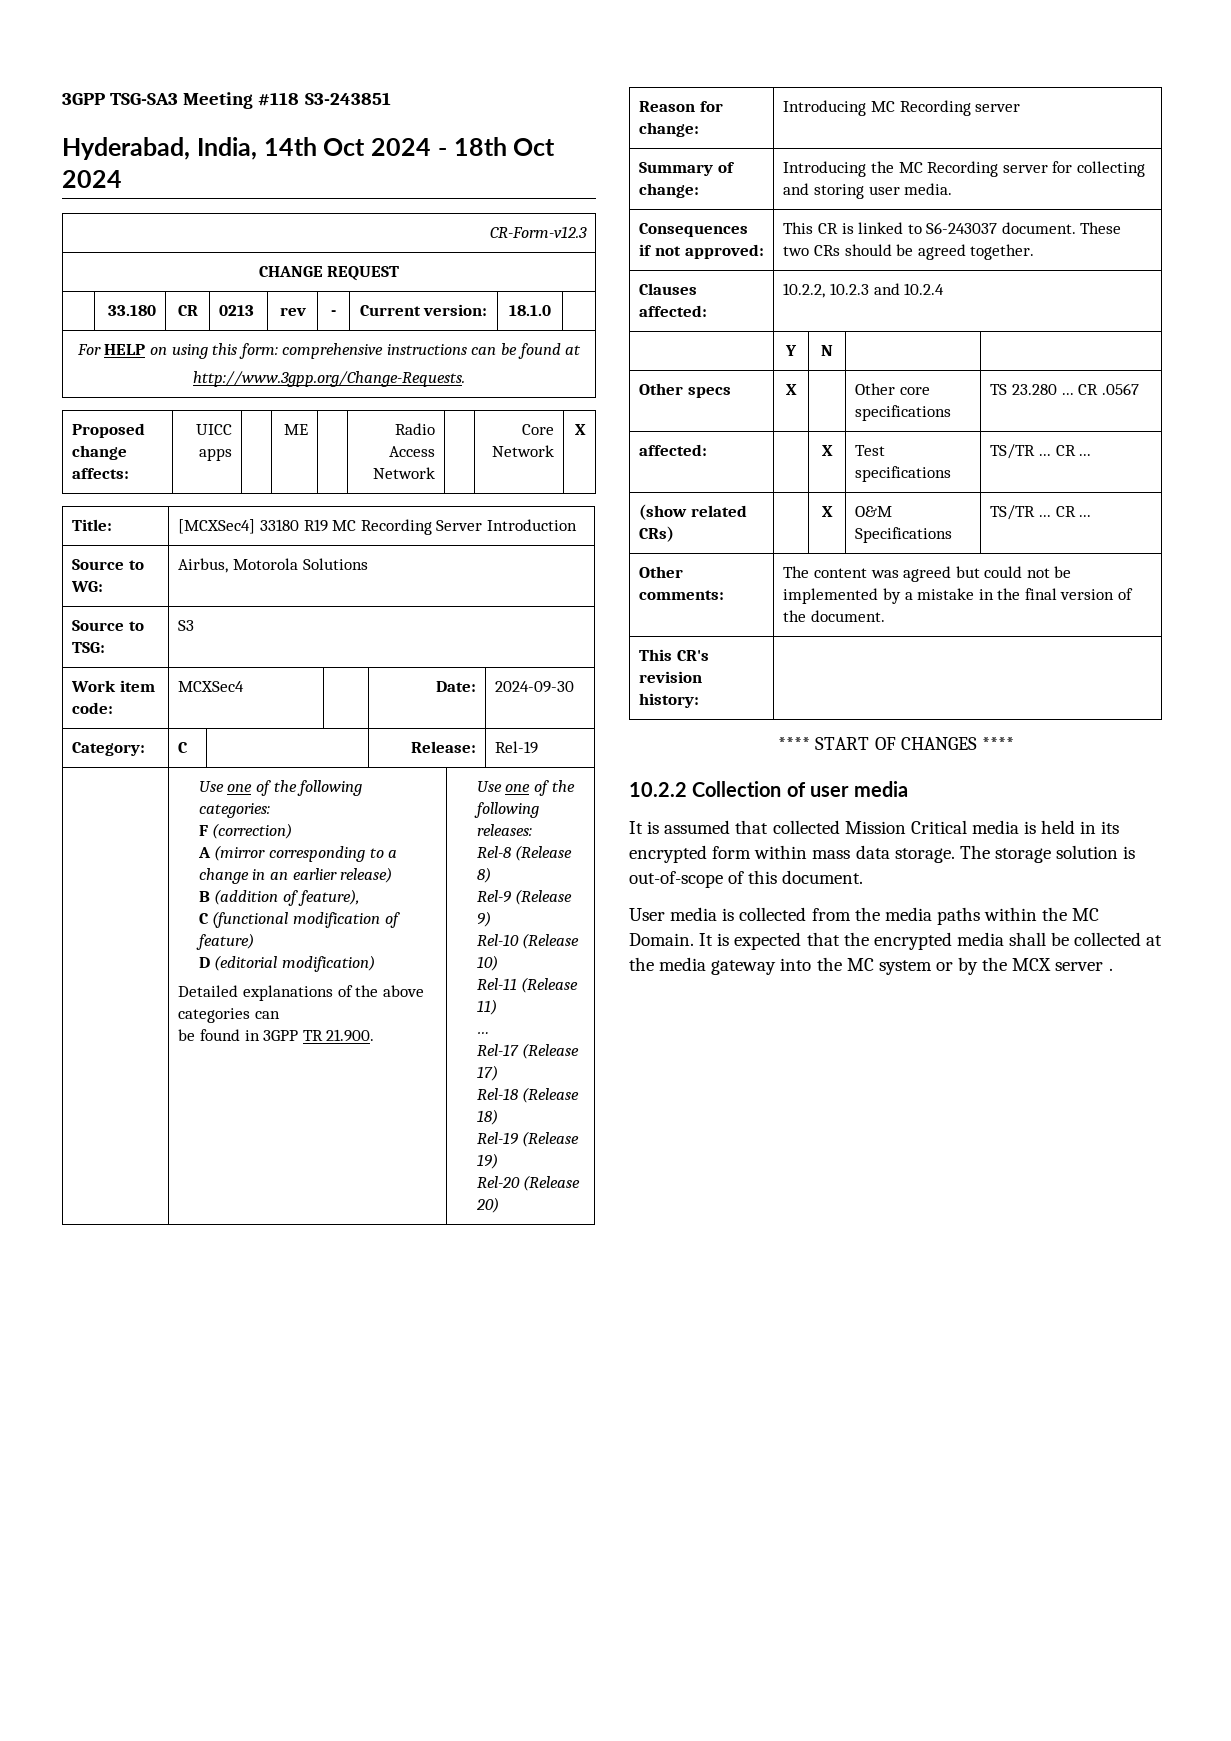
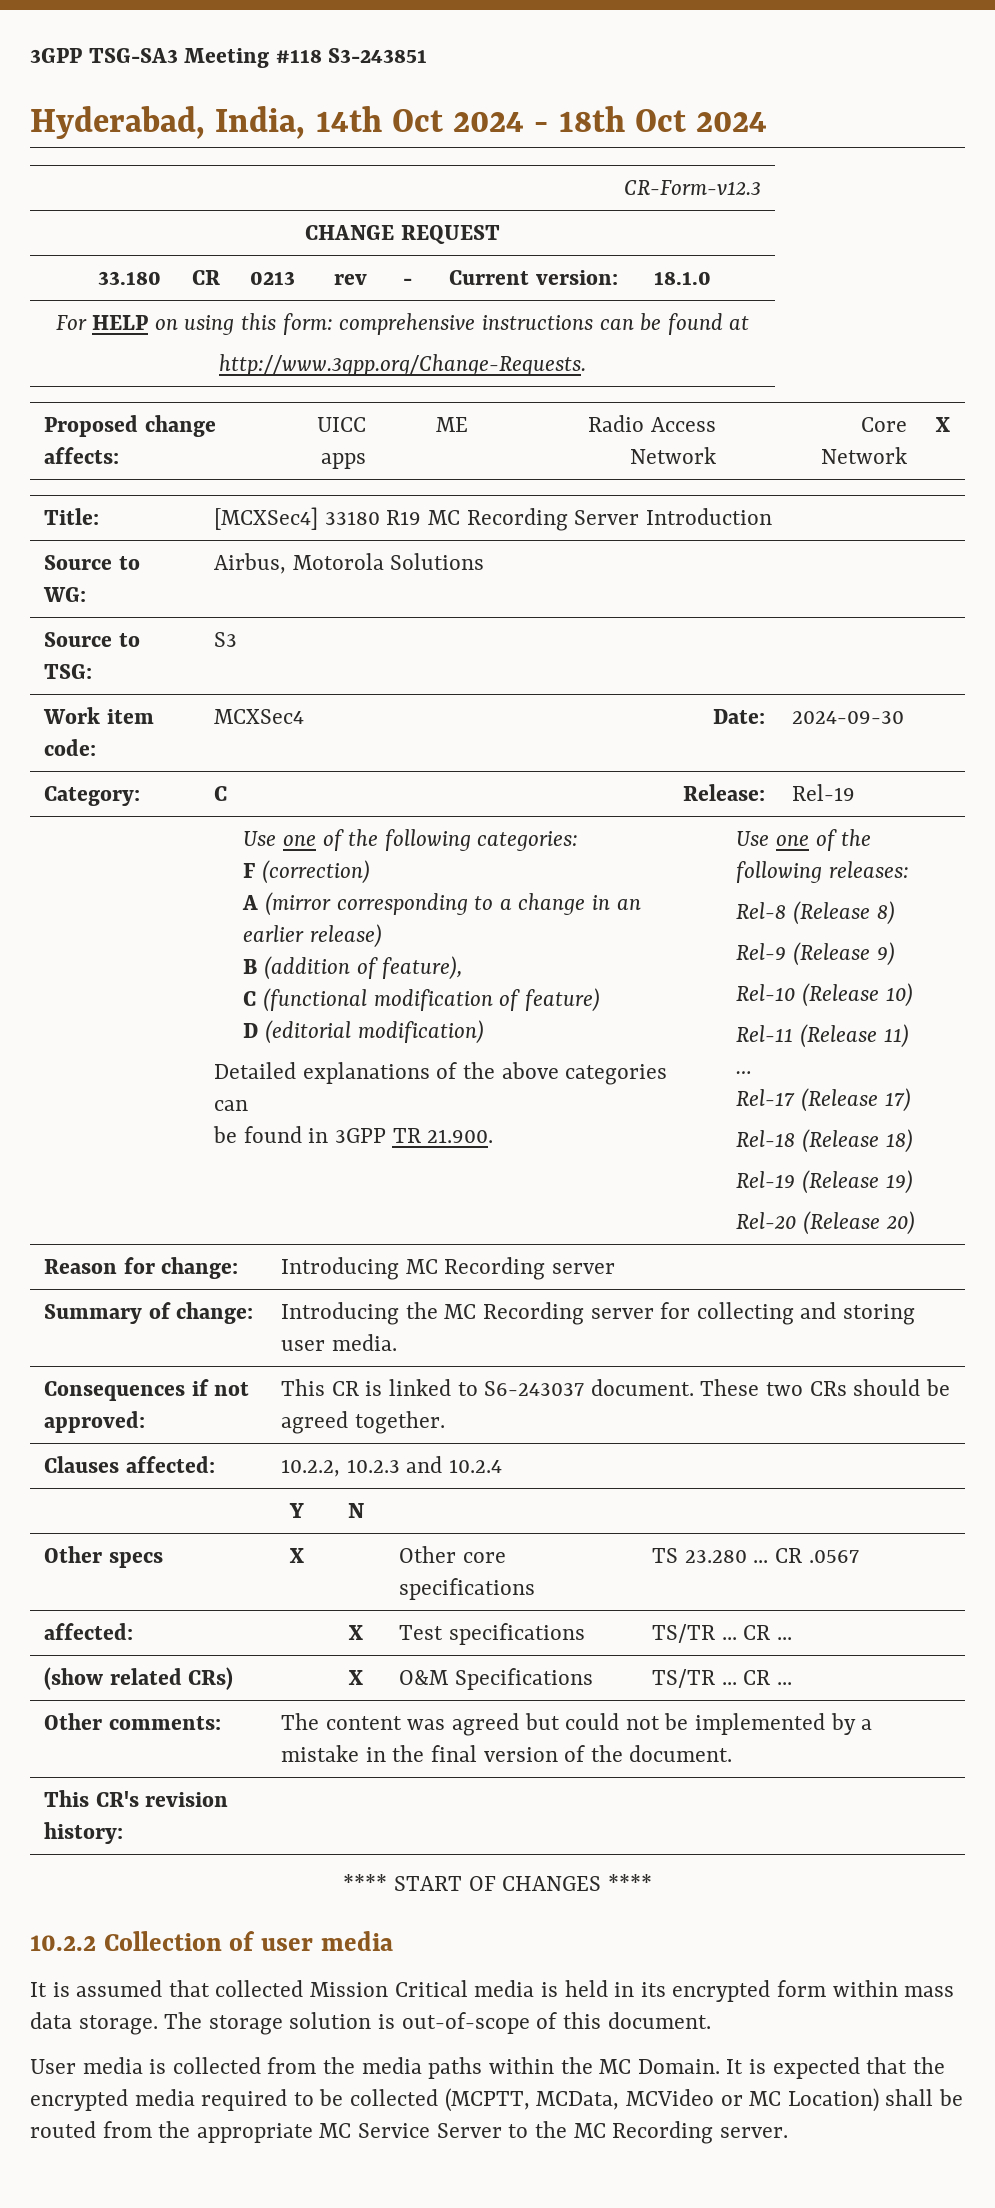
[1009,932,1163,946] [629,957,1113,975] shall be collected at the media gateway into the MC system or by the MCX server . -> [201,2088,963,2112] [30,2121,788,2144] required to be collected (MCPTT, MCData, MCVideo or MC Location) shall be routed from the appropriate MC Service Server to the MC Recording server.

